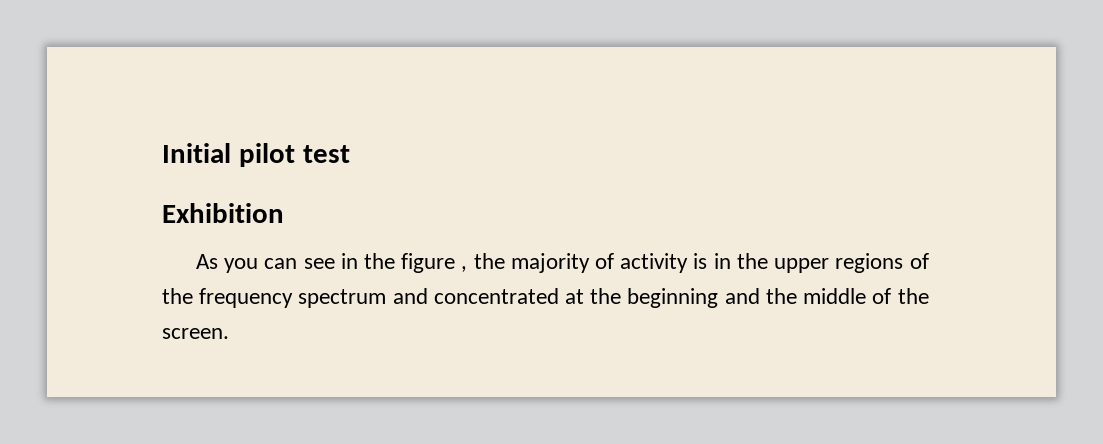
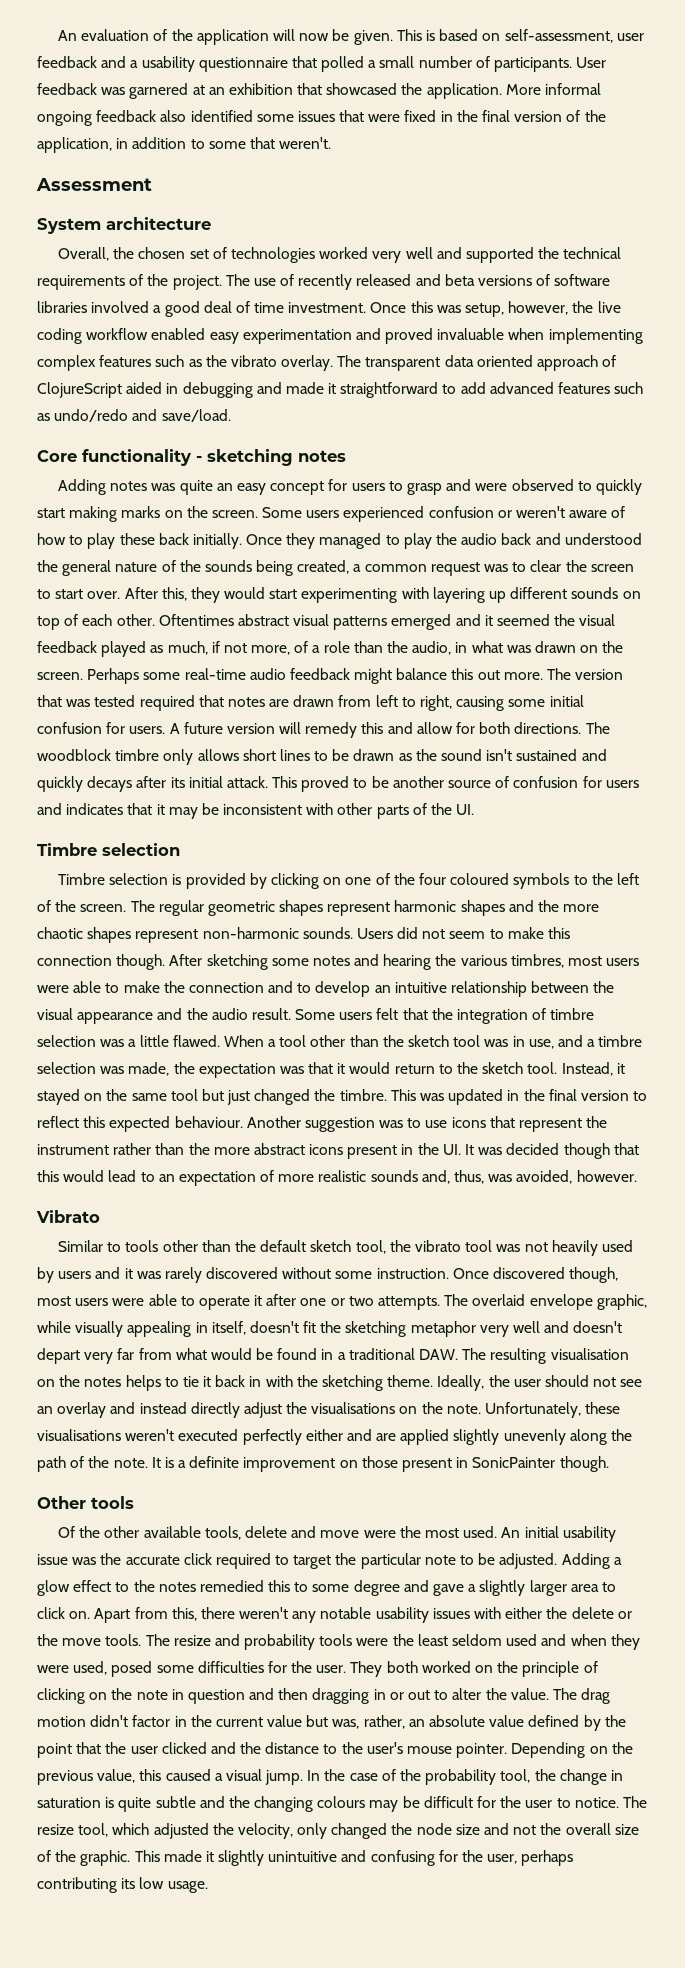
[162,143,350,167] [162,203,284,223] [195,253,929,273] [162,288,929,308] [162,328,229,339] Initial pilot test // Exhibition // As you can see in the figure , the majority of activity is in the upper regions of the frequency spectrum and concentrated at the beginning and the middle of the screen. -> [58,29,644,45] [37,56,607,72] [37,83,602,99] [37,110,606,126] [37,137,332,153] [36,178,152,191] [37,217,211,234] [58,247,622,263] [37,274,611,290] [37,301,621,317] [37,328,643,344] [37,355,617,371] [37,382,644,398] [37,409,231,422] [37,449,346,466] [58,479,642,495] [37,506,626,522] [37,533,642,549] [37,560,634,576] [37,587,641,603] [37,614,616,630] [37,641,624,657] [37,668,624,684] [37,695,584,711] [37,722,610,738] [37,749,607,765] [37,776,639,792] [37,803,475,819] [37,843,180,856] [58,873,639,889] [37,900,600,916] [37,927,571,943] [37,954,640,970] [37,981,615,997] [37,1008,595,1024] [37,1035,643,1049] [37,1062,625,1078] [37,1089,648,1105] [37,1116,608,1132] [37,1143,639,1159] [37,1170,637,1186] [36,1210,100,1223] [58,1240,633,1256] [37,1267,619,1283] [37,1294,647,1310] [37,1321,623,1337] [37,1348,629,1364] [37,1375,643,1391] [37,1402,621,1418] [37,1429,633,1445] [37,1456,609,1472] [37,1496,134,1509] [58,1526,616,1542] [37,1553,622,1569] [37,1580,616,1596] [37,1607,632,1623] [37,1634,640,1650] [37,1661,598,1677] [37,1688,611,1704] [37,1715,626,1731] [37,1742,633,1758] [37,1769,623,1785] [37,1796,647,1812] [37,1823,639,1839] [37,1850,574,1866] [37,1877,208,1893] An evaluation of the application will now be given. This is based on self-assessment, user feedback and a usability questionnaire that polled a small number of participants. User feedback was garnered at an exhibition that showcased the application. More informal ongoing feedback also identified some issues that were fixed in the final version of the application, in addition to some that weren't. // Assessment // System architecture // Overall, the chosen set of technologies worked very well and supported the technical requirements of the project. The use of recently released and beta versions of software libraries involved a good deal of time investment. Once this was setup, however, the live coding workflow enabled easy experimentation and proved invaluable when implementing complex features such as the vibrato overlay. The transparent data oriented approach of ClojureScript aided in debugging and made it straightforward to add advanced features such as undo/redo and save/load. // Core functionality - sketching notes // Adding notes was quite an easy concept for users to grasp and were observed to quickly start making marks on the screen. Some users experienced confusion or weren't aware of how to play these back initially. Once they managed to play the audio back and understood the general nature of the sounds being created, a common request was to clear the screen to start over. After this, they would start experimenting with layering up different sounds on top of each other. Oftentimes abstract visual patterns emerged and it seemed the visual feedback played as much, if not more, of a role than the audio, in what was drawn on the screen. Perhaps some real-time audio feedback might balance this out more. The version that was tested required that notes are drawn from left to right, causing some initial confusion for users. A future version will remedy this and allow for both directions. The woodblock timbre only allows short lines to be drawn as the sound isn't sustained and quickly decays after its initial attack. This proved to be another source of confusion for users and indicates that it may be inconsistent with other parts of the UI. // Timbre selection // Timbre selection is provided by clicking on one of the four coloured symbols to the left of the screen. The regular geometric shapes represent harmonic shapes and the more chaotic shapes represent non-harmonic sounds. Users did not seem to make this connection though. After sketching some notes and hearing the various timbres, most users were able to make the connection and to develop an intuitive relationship between the visual appearance and the audio result. Some users felt that the integration of timbre selection was a little flawed. When a tool other than the sketch tool was in use, and a timbre selection was made, the expectation was that it would return to the sketch tool. Instead, it stayed on the same tool but just changed the timbre. This was updated in the final version to reflect this expected behaviour. Another suggestion was to use icons that represent the instrument rather than the more abstract icons present in the UI. It was decided though that this would lead to an expectation of more realistic sounds and, thus, was avoided, however. // Vibrato // Similar to tools other than the default sketch tool, the vibrato tool was not heavily used by users and it was rarely discovered without some instruction. Once discovered though, most users were able to operate it after one or two attempts. The overlaid envelope graphic, while visually appealing in itself, doesn't fit the sketching metaphor very well and doesn't depart very far from what would be found in a traditional DAW. The resulting visualisation on the notes helps to tie it back in with the sketching theme. Ideally, the user should not see an overlay and instead directly adjust the visualisations on the note. Unfortunately, these visualisations weren't executed perfectly either and are applied slightly unevenly along the path of the note. It is a definite improvement on those present in SonicPainter though. // Other tools // Of the other available tools, delete and move were the most used. An initial usability issue was the accurate click required to target the particular note to be adjusted. Adding a glow effect to the notes remedied this to some degree and gave a slightly larger area to click on. Apart from this, there weren't any notable usability issues with either the delete or the move tools. The resize and probability tools were the least seldom used and when they were used, posed some difficulties for the user. They both worked on the principle of clicking on the note in question and then dragging in or out to alter the value. The drag motion didn't factor in the current value but was, rather, an absolute value defined by the point that the user clicked and the distance to the user's mouse pointer. Depending on the previous value, this caused a visual jump. In the case of the probability tool, the change in saturation is quite subtle and the changing colours may be difficult for the user to notice. The resize tool, which adjusted the velocity, only changed the node size and not the overall size of the graphic. This made it slightly unintuitive and confusing for the user, perhaps contributing its low usage.

